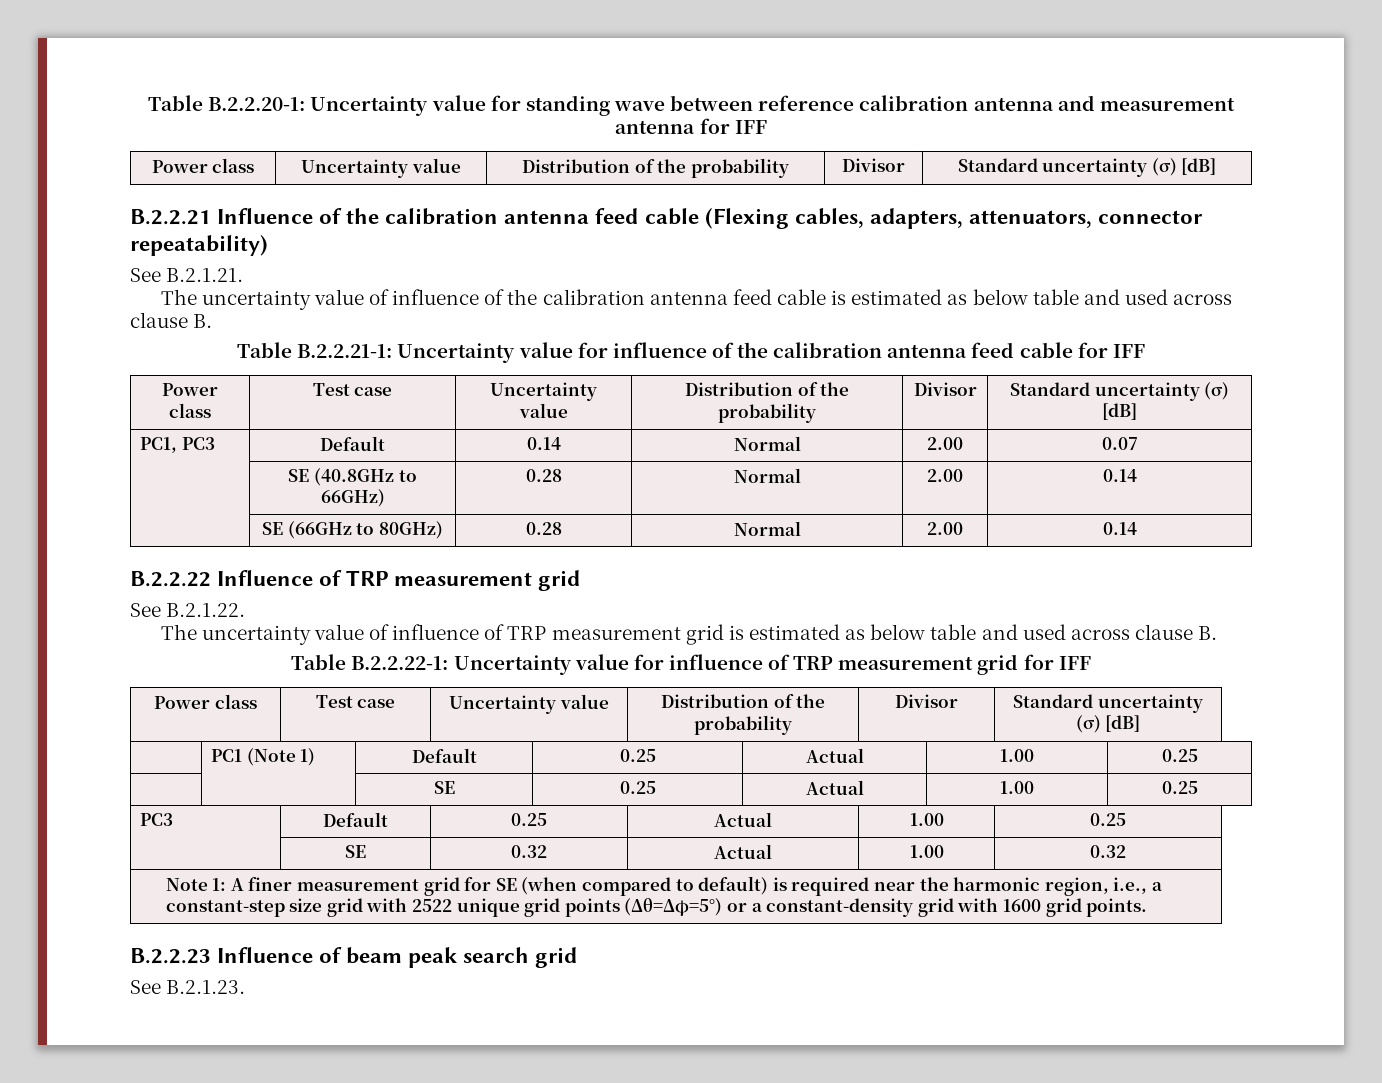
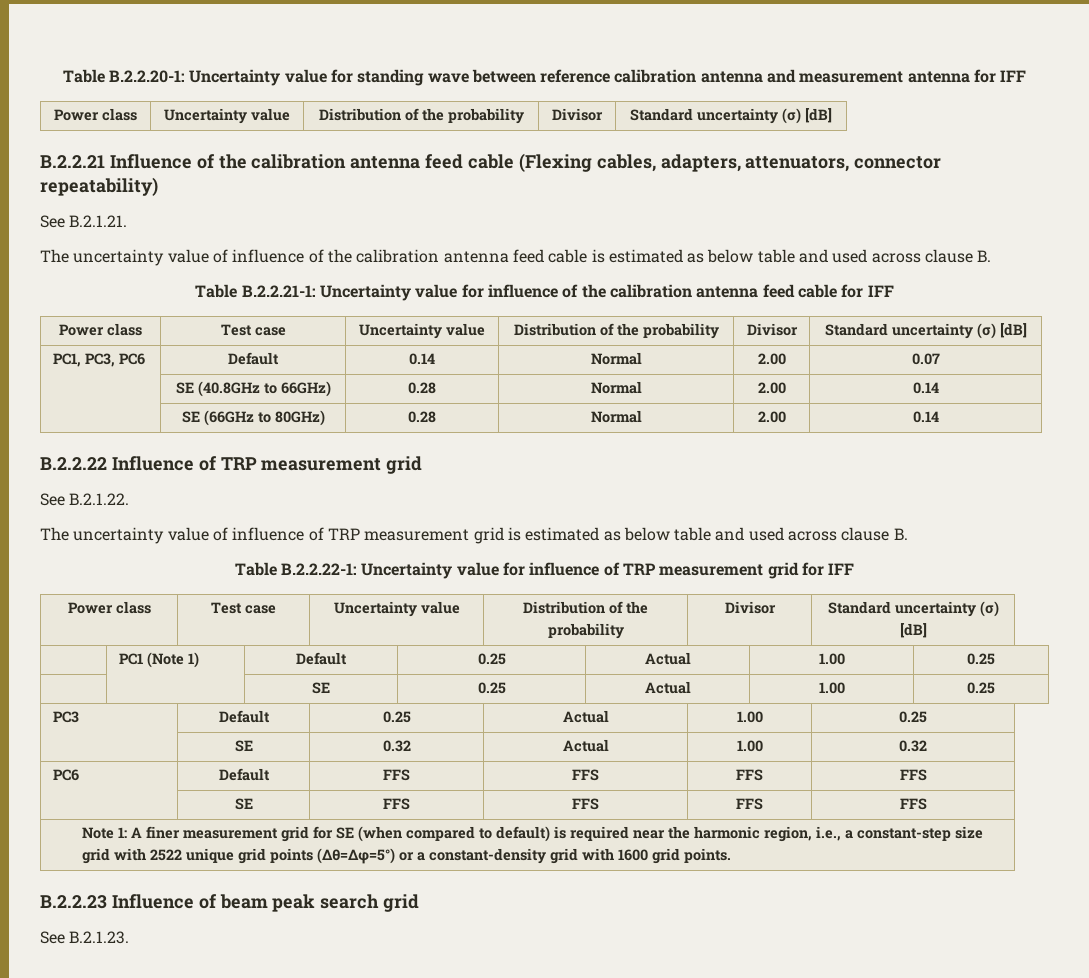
[181,437,215,450] PC3 -> [84,353,145,367] PC3, PC6
(1126, 851) none -> [52,769,79,781] [218,768,270,781] [383,769,410,781] [572,769,600,781] [736,769,764,781] [899,769,927,781] [234,798,253,810] [383,798,410,810] [572,798,600,810] [736,798,764,810] [899,798,927,810] // PC6 | Default | FFS | FFS | FFS | FFS // | SE | FFS | FFS | FFS | FFS

